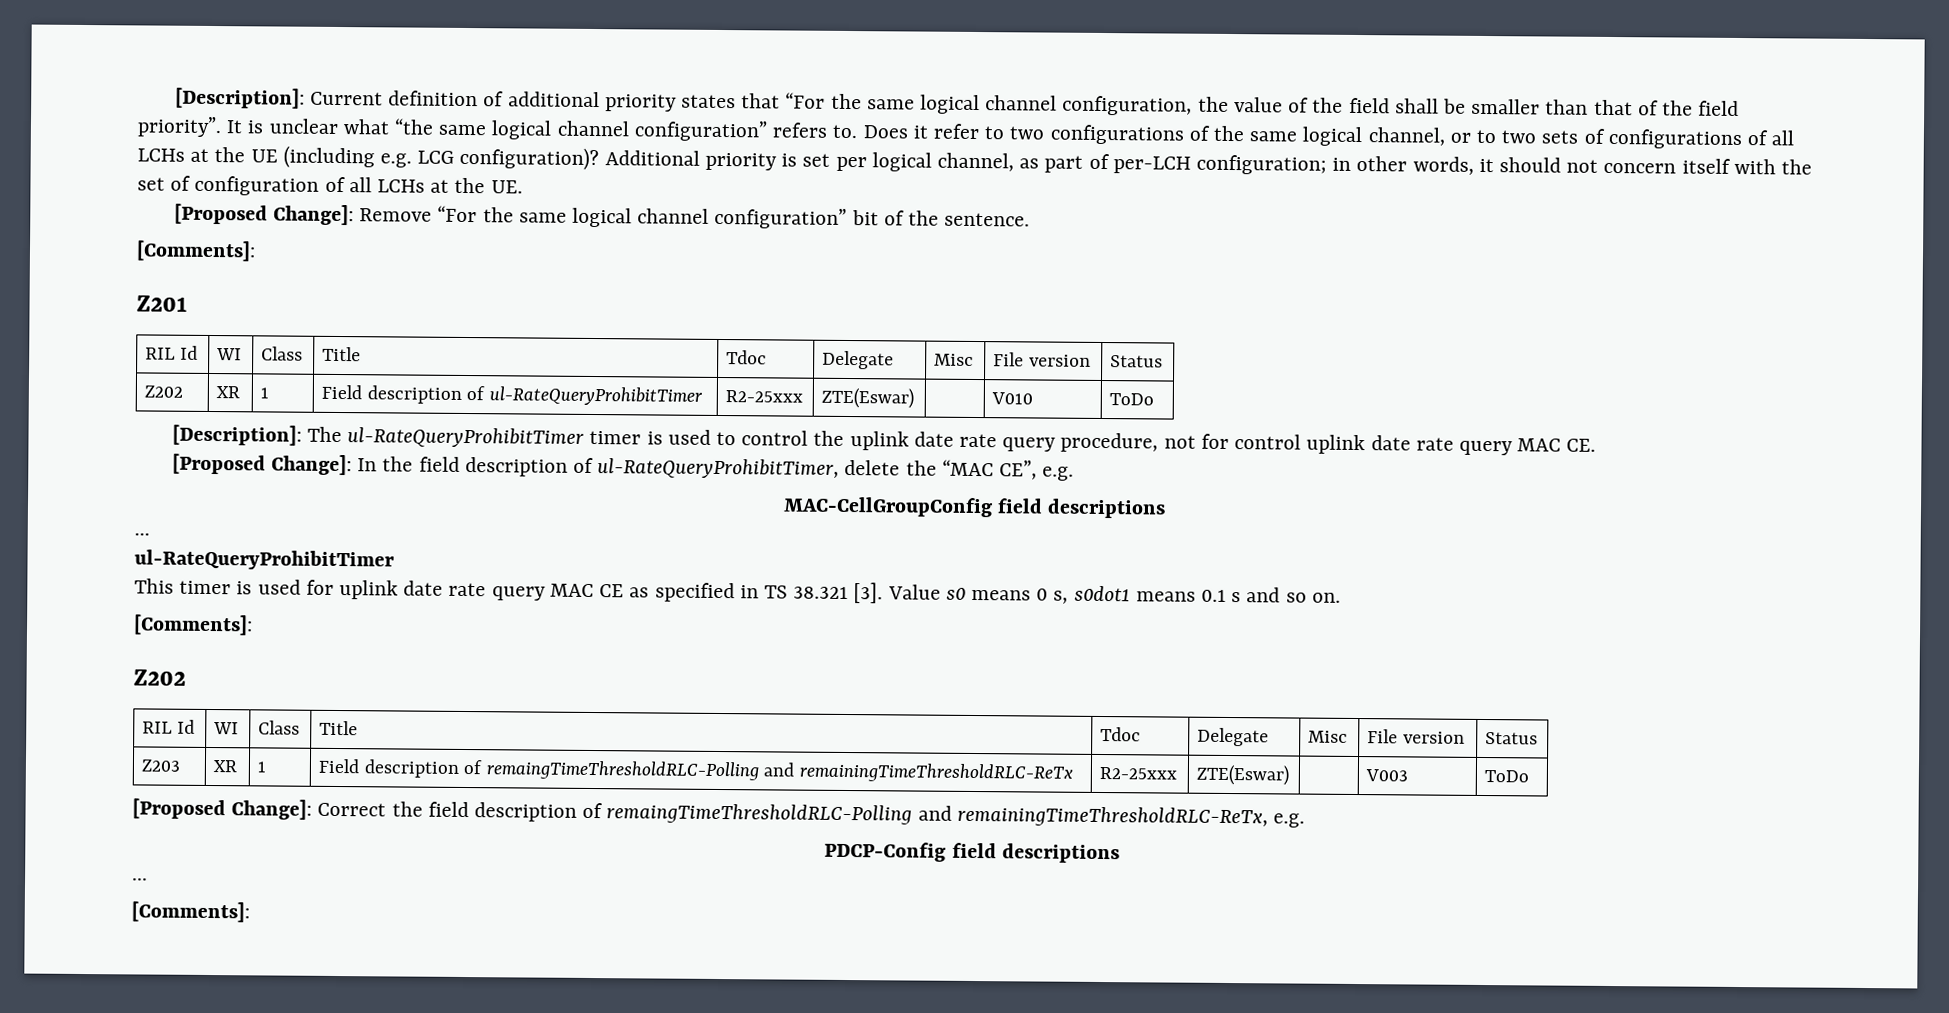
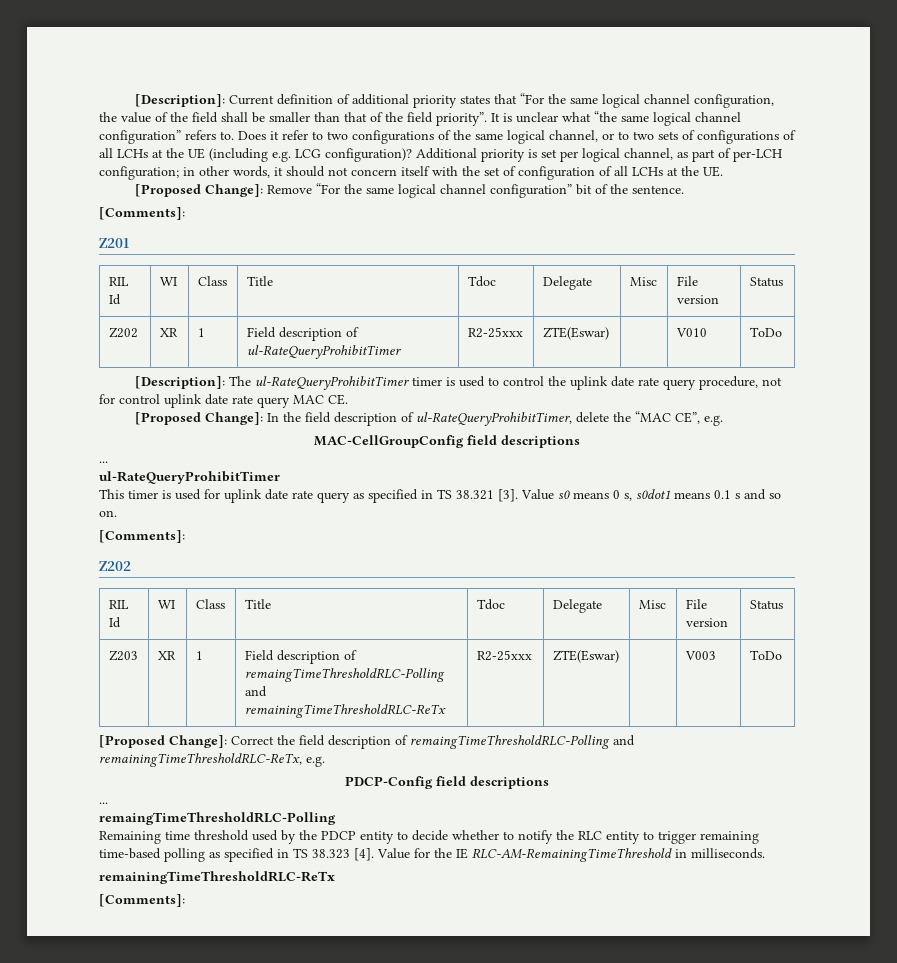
[549,583,625,598] MAC CE -> (350, 497) none
(148, 879) none -> [99,812,336,825] [99,830,759,844] [99,848,765,862] [99,871,335,884] // remaingTimeThresholdRLC-Polling // Remaining time threshold used by the PDCP entity to decide whether to notify the RLC entity to trigger remaining time-based polling as specified in TS 38.323 [4]. Value for the IE RLC-AM-RemainingTimeThreshold in milliseconds. // remainingTimeThresholdRLC-ReTx

